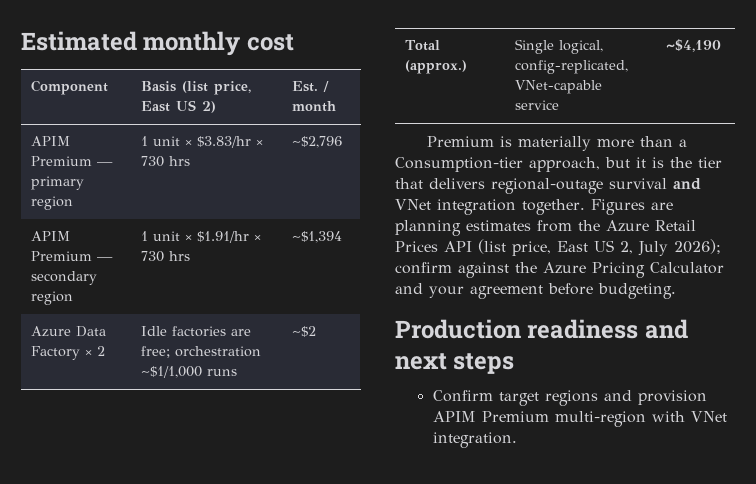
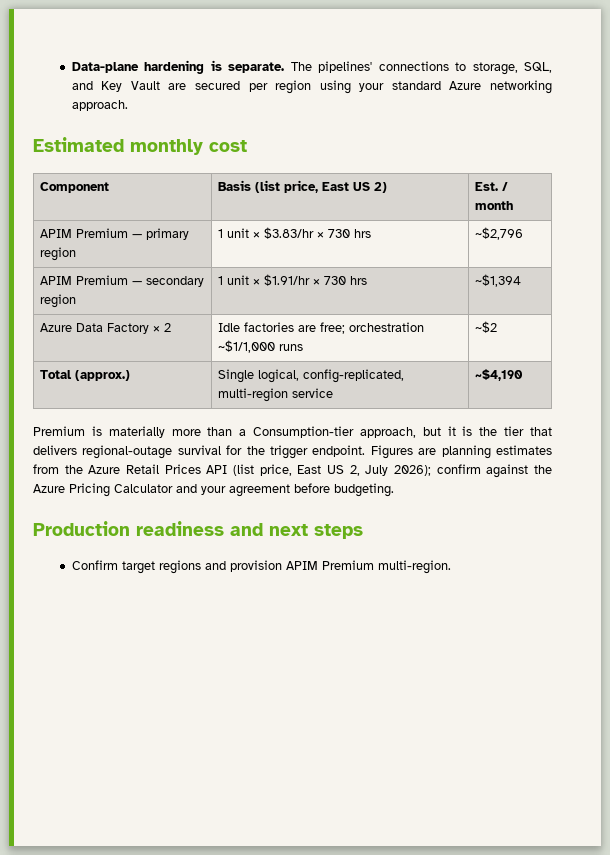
(21, 41) none -> [71,60,552,75] [71,80,552,94] [71,100,128,111] Data-plane hardening is separate. The pipelines' connections to storage, SQL, and Key Vault are secured per region using your standard Azure networking approach. //
[514,80,602,94] VNet-capable -> [218,388,289,402] multi-region
[673,178,701,190] [395,199,585,215] and VNet integration together. -> [226,445,366,459] for the trigger endpoint.
[554,411,727,427] [432,432,517,448] multi-region with VNet integration. -> [377,560,451,574] multi-region.

